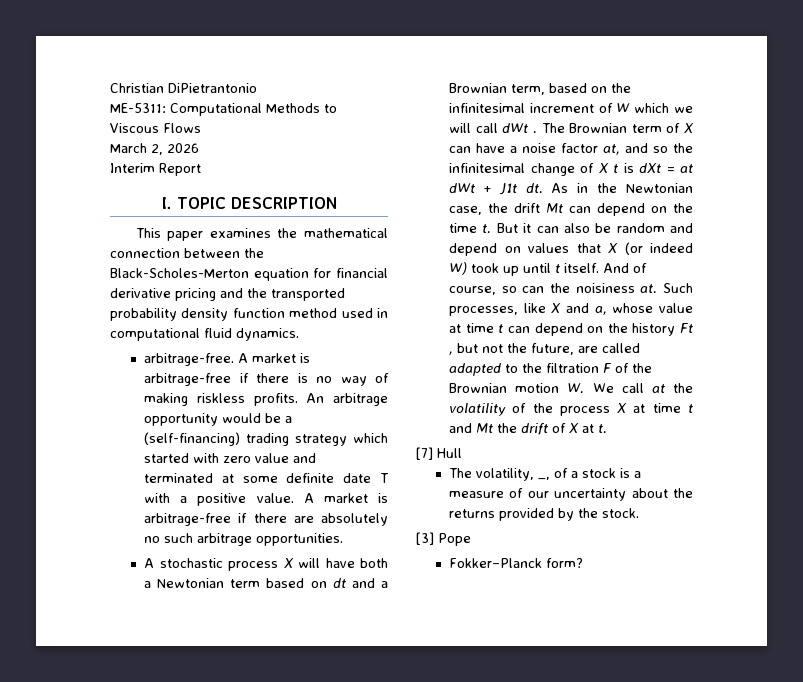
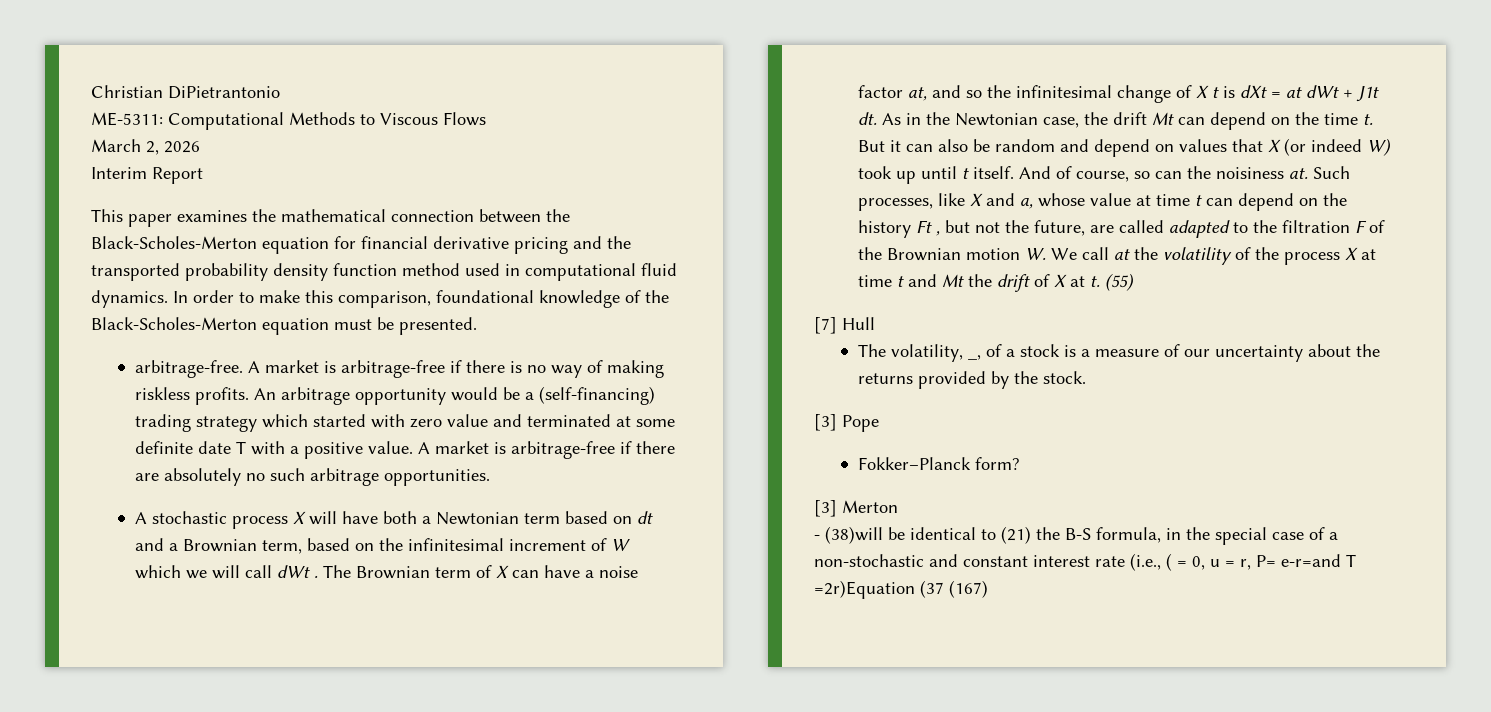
[161,197,337,209] // I. TOPIC DESCRIPTION -> (203, 175) none
(299, 334) none -> [173,290,669,308] [91,317,477,335] In order to make this comparison, foundational knowledge of the Black-Scholes-Merton equation must be presented.
(608, 429) none -> [1105,273,1135,291] (55)
(584, 563) none -> [814,500,898,517] [814,526,1338,545] [814,553,1356,571] [814,580,988,599] // [3] Merton // - (38)will be identical to (21) the B-S formula, in the special case of a non-stochastic and constant interest rate (i.e., ( = 0, u = r, P= e-r=and T =2r)Equation (37 (167)

